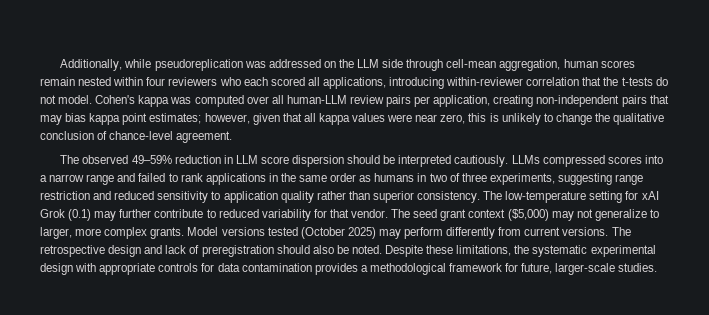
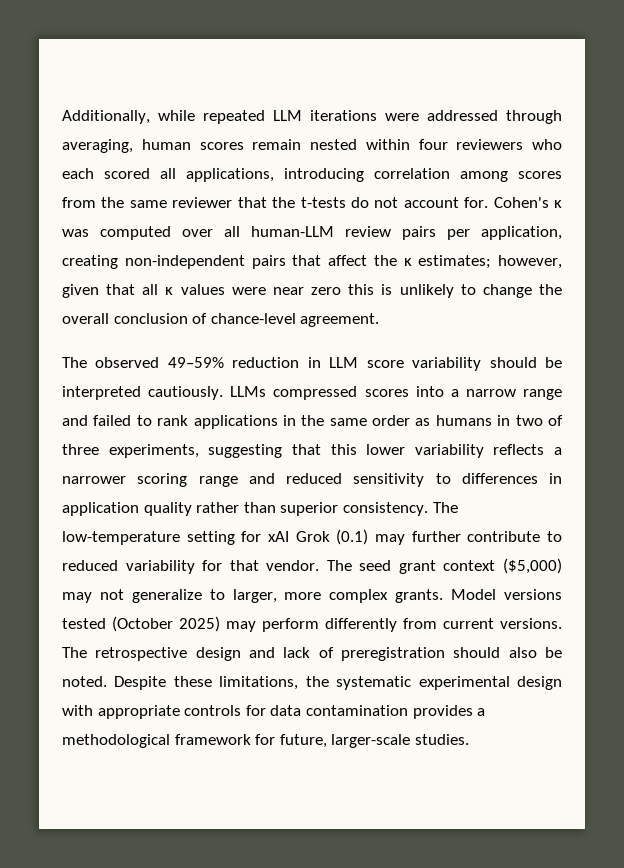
[154,59,561,71] pseudoreplication was addressed on the LLM side through cell-mean aggregation, -> [203,110,562,124] [62,139,133,153] repeated LLM iterations were addressed through averaging,
[446,77,580,86] within-reviewer correlation -> [374,168,562,182] [62,197,233,208] correlation among scores from the same reviewer
[58,95,170,107] model. Cohen's kappa -> [403,197,563,208] account for. Cohen's κ
[40,113,148,125] may bias kappa point -> [328,255,412,266] affect the κ
[318,113,350,125] kappa -> [165,287,174,295] κ
[440,114,466,124] zero, -> [311,287,342,295] zero
[613,113,665,125] qualitative -> [62,313,109,324] overall
[292,155,345,167] dispersion -> [412,357,482,371] variability
[615,174,644,185] [40,191,90,200] range restriction -> [291,444,562,458] [62,473,238,487] that this lower variability reflects a narrower scoring range
(221, 195) none -> [461,473,562,484] differences in

